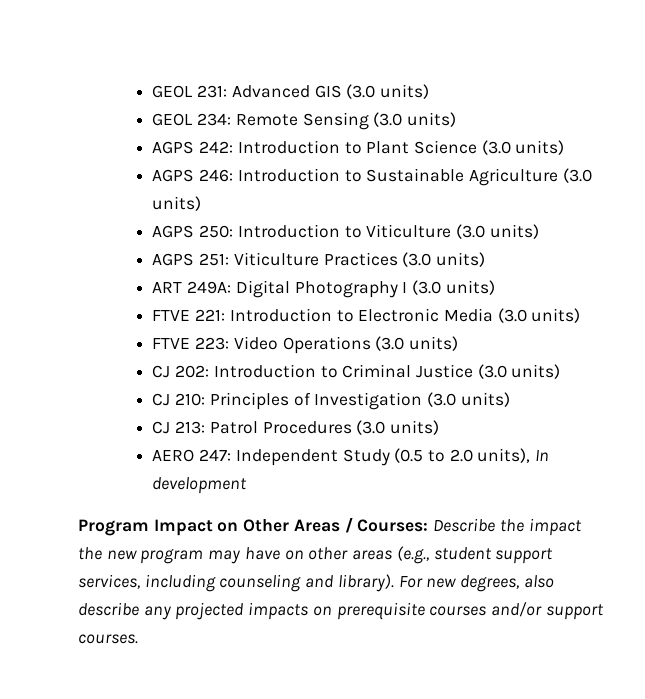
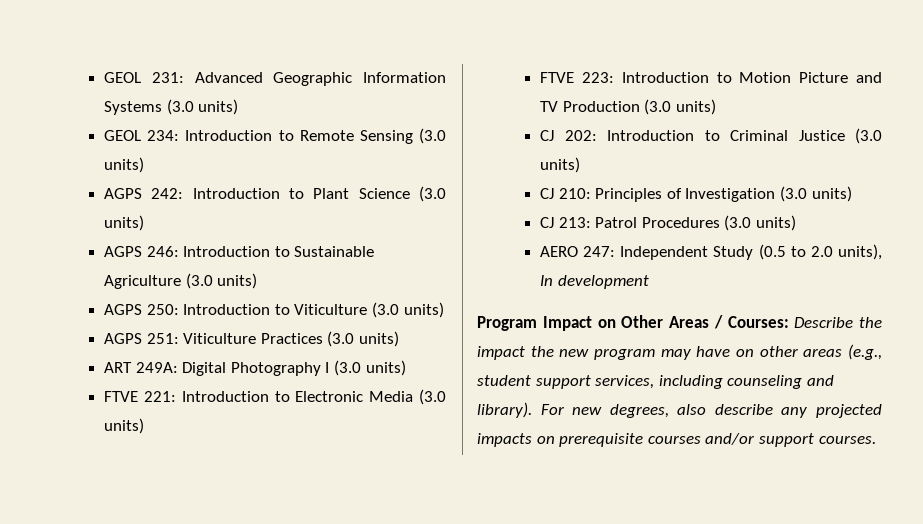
[314,85,342,98] GIS -> [273,72,446,86] [104,101,163,115] Geographic Information Systems
(232, 119) none -> [185,130,294,141] Introduction to
[233,336,371,354] Video Operations -> [621,72,882,83] [540,101,640,112] Introduction to Motion Picture and TV Production

